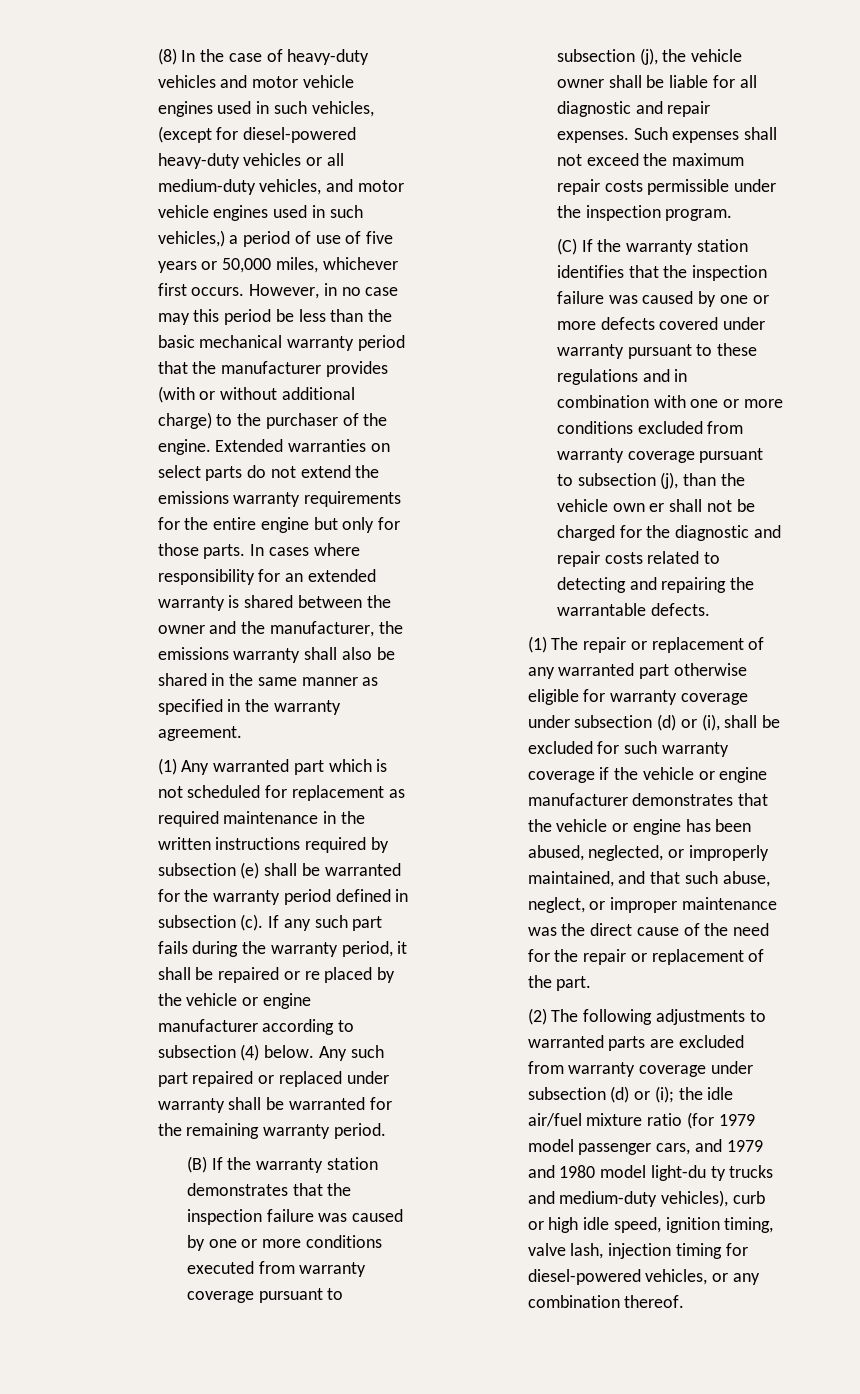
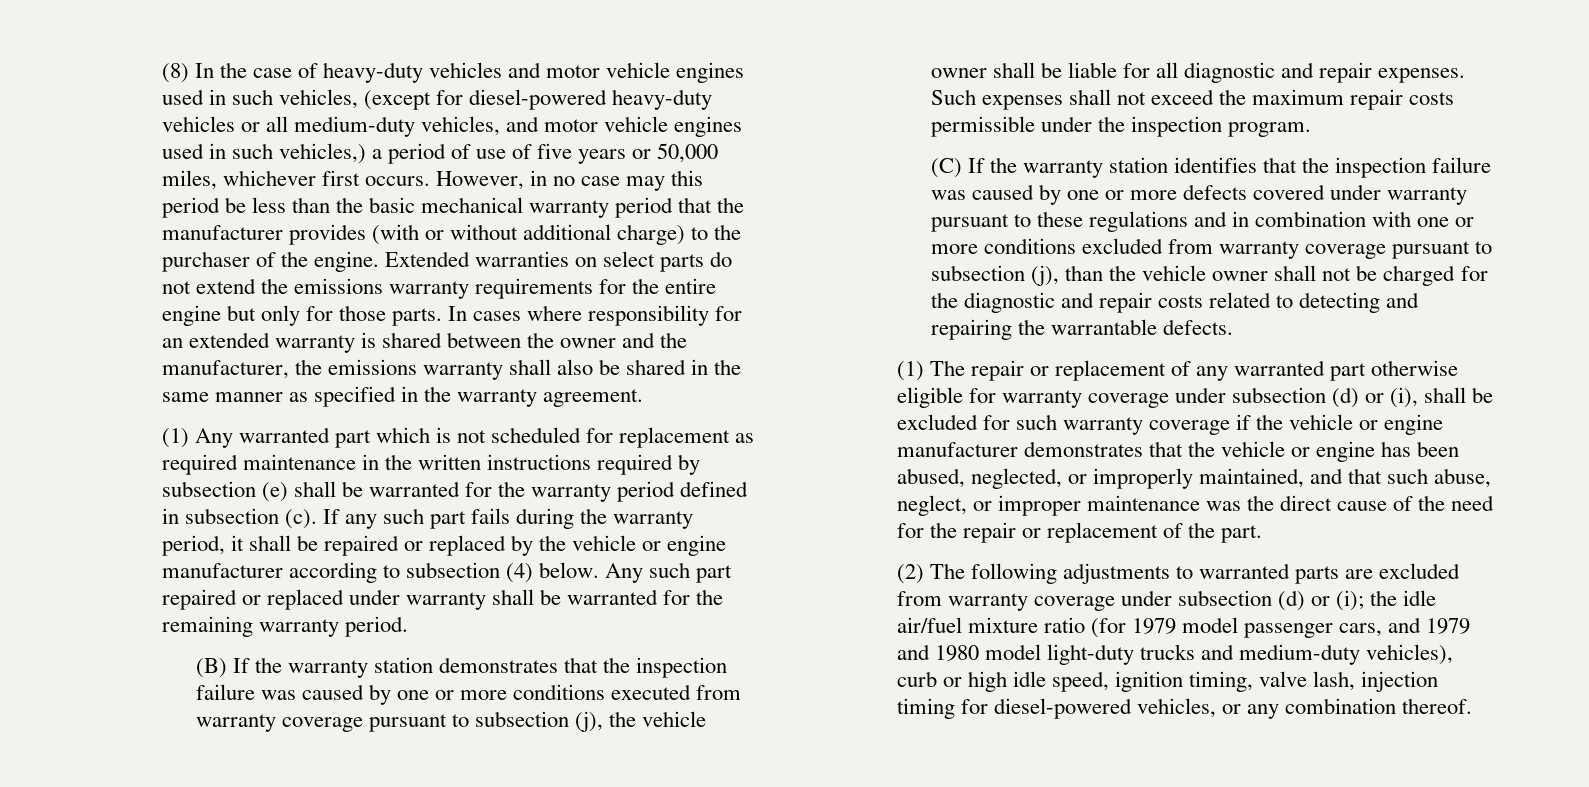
[304,967,373,983] re placed -> [428,535,506,556] replaced
[612,503,665,512] own er -> [1212,271,1269,281] owner
[650,1165,726,1181] light-du ty -> [1046,644,1134,665] light-duty

